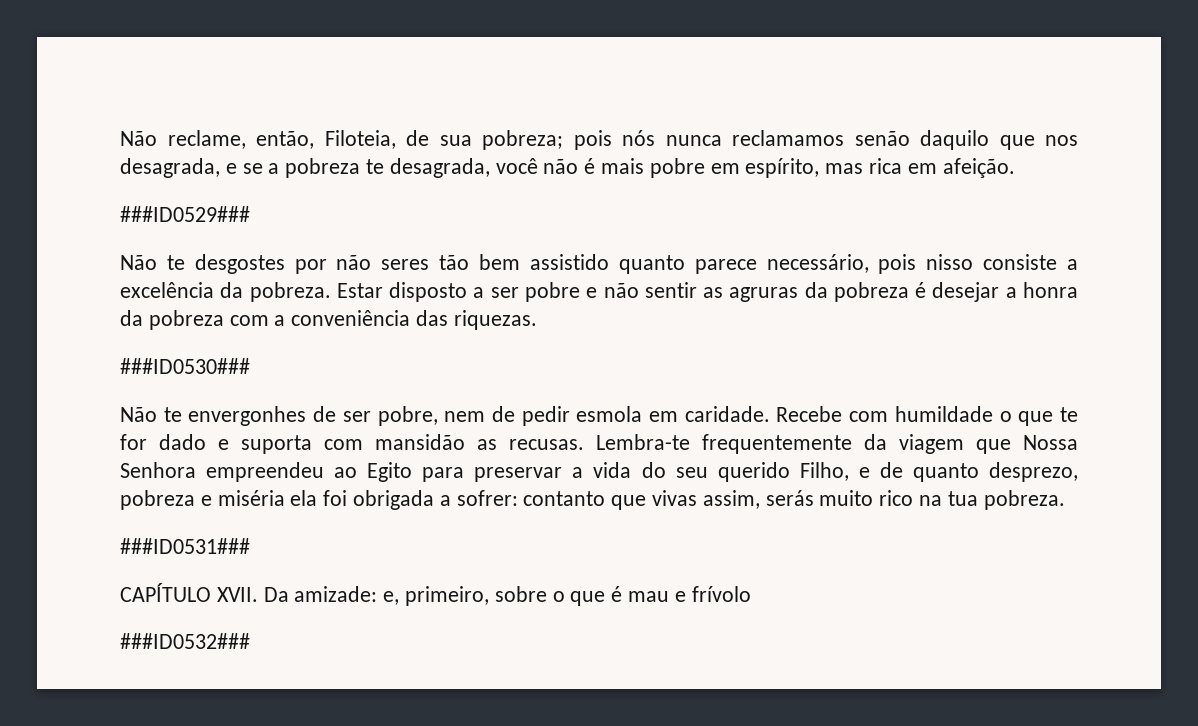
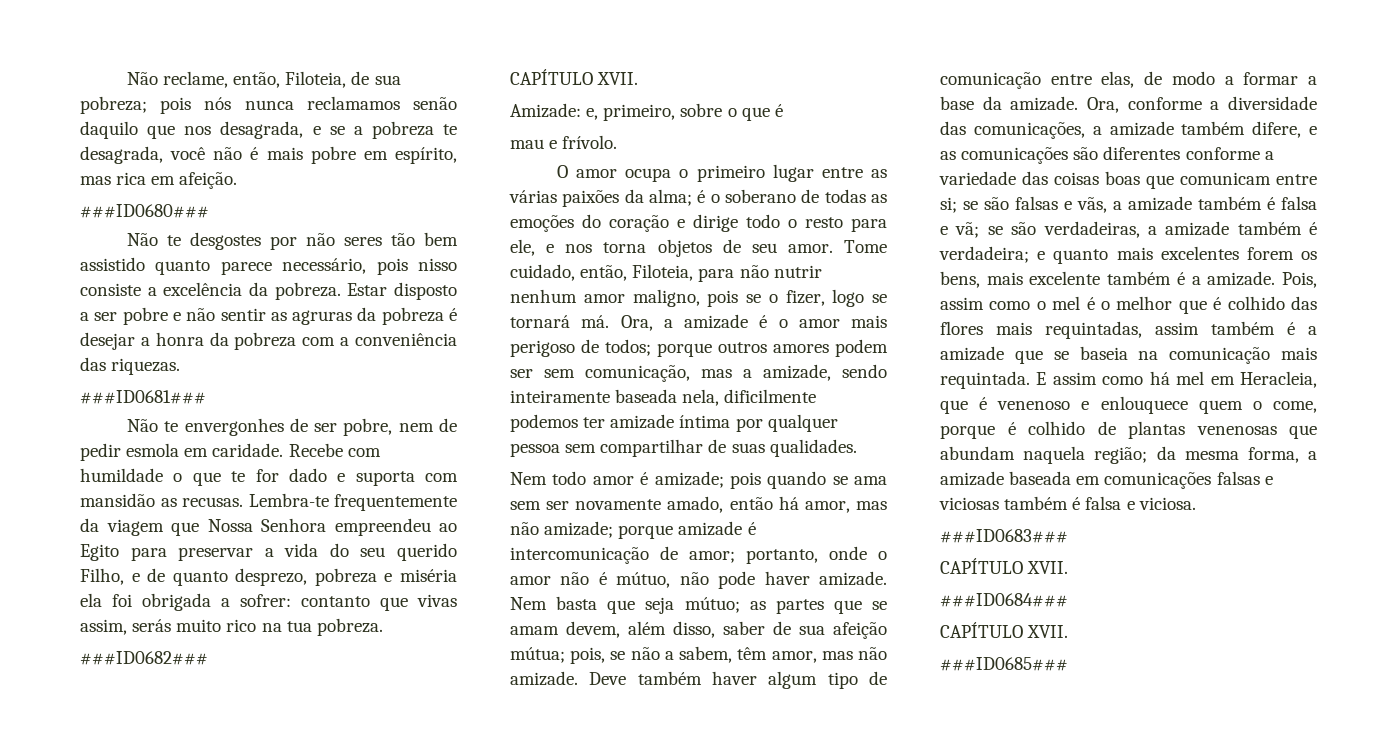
[120,206,250,222] ###ID0529### -> [80,204,209,218] ###ID0680###
[120,358,250,374] ###ID0530### -> [80,390,206,404] ###ID0681###
[120,538,250,554] [120,583,378,602] ###ID0531### // CAPÍTULO XVII. Da amizade: -> [80,651,208,665] [510,69,639,85] [510,103,581,118] ###ID0682### // CAPÍTULO XVII. // Amizade:
(623, 594) none -> (783, 110) //
[691,586,751,602] [120,633,250,649] frívolo // ###ID0532### -> [562,135,618,149] [556,164,887,182] [509,189,887,207] [510,214,887,232] [510,239,887,257] [510,264,822,282] [510,289,887,307] [510,314,887,331] [510,339,888,357] [510,364,887,382] [510,389,817,406] [510,414,838,432] [510,439,857,457] [510,471,887,489] [510,496,887,513] [510,521,756,539] [510,546,887,564] [510,571,887,589] [510,596,887,614] [510,621,887,639] [510,646,887,664] [510,671,887,689] [940,71,1317,89] [940,96,1317,113] [940,121,1317,139] [940,146,1274,164] [939,171,1317,189] [940,196,1317,213] [940,221,1317,238] [939,246,1317,264] [940,271,1317,288] [940,296,1317,314] [940,321,1317,339] [940,346,1317,364] [940,371,1317,389] [940,396,1317,414] [940,421,1317,439] [940,446,1317,464] [940,471,1273,489] [939,496,1196,510] [940,529,1068,543] [940,558,1069,574] [940,593,1068,607] [940,622,1069,638] [940,657,1068,671] frívolo. // O amor ocupa o primeiro lugar entre as várias paixões da alma; é o soberano de todas as emoções do coração e dirige todo o resto para ele, e nos torna objetos de seu amor. Tome cuidado, então, Filoteia, para não nutrir nenhum amor maligno, pois se o fizer, logo se tornará má. Ora, a amizade é o amor mais perigoso de todos; porque outros amores podem ser sem comunicação, mas a amizade, sendo inteiramente baseada nela, dificilmente podemos ter amizade íntima por qualquer pessoa sem compartilhar de suas qualidades. // Nem todo amor é amizade; pois quando se ama sem ser novamente amado, então há amor, mas não amizade; porque amizade é intercomunicação de amor; portanto, onde o amor não é mútuo, não pode haver amizade. Nem basta que seja mútuo; as partes que se amam devem, além disso, saber de sua afeição mútua; pois, se não a sabem, têm amor, mas não amizade. Deve também haver algum tipo de comunicação entre elas, de modo a formar a base da amizade. Ora, conforme a diversidade das comunicações, a amizade também difere, e as comunicações são diferentes conforme a variedade das coisas boas que comunicam entre si; se são falsas e vãs, a amizade também é falsa e vã; se são verdadeiras, a amizade também é verdadeira; e quanto mais excelentes forem os bens, mais excelente também é a amizade. Pois, assim como o mel é o melhor que é colhido das flores mais requintadas, assim também é a amizade que se baseia na comunicação mais requintada. E assim como há mel em Heracleia, que é venenoso e enlouquece quem o come, porque é colhido de plantas venenosas que abundam naquela região; da mesma forma, a amizade baseada em comunicações falsas e viciosas também é falsa e viciosa. // ###ID0683### // CAPÍTULO XVII. // ###ID0684### // CAPÍTULO XVII. // ###ID0685###

